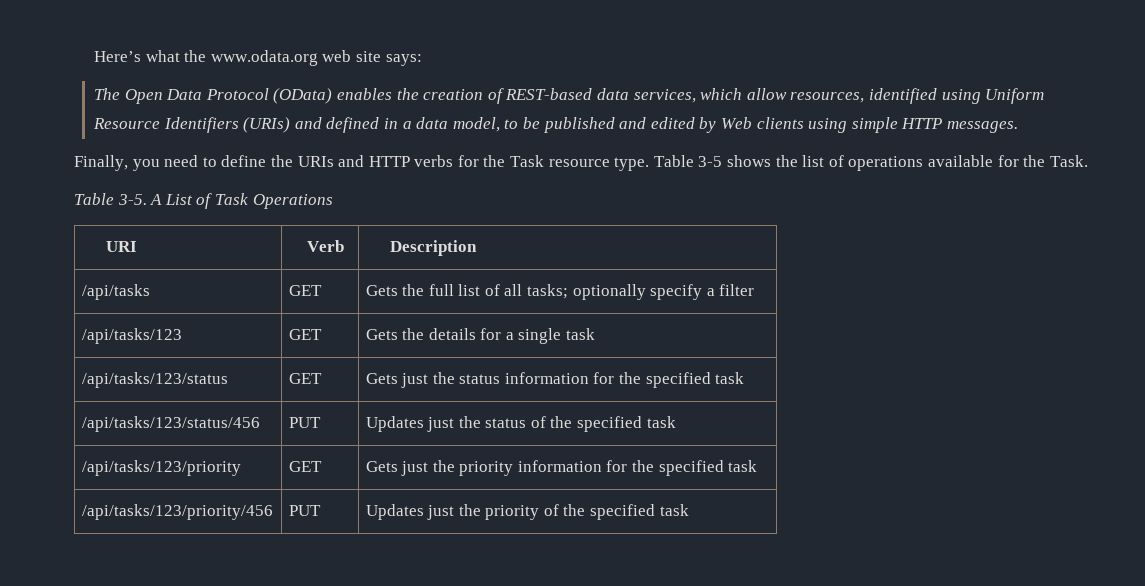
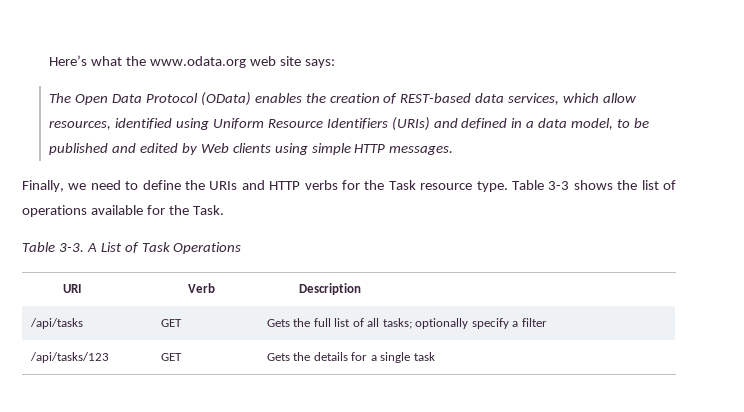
[132,159,160,171] you -> [68,183,87,190] we
[698,156,723,167] 3-5 -> [548,181,570,190] 3-3
[117,194,147,205] 3-5. -> [58,243,84,252] 3-3.
[81,372,228,388] [288,373,322,384] [365,372,745,388] [81,416,260,432] [288,417,321,428] [365,416,676,432] [81,460,241,476] [288,461,322,472] [365,460,758,476] [81,504,273,520] [288,505,321,516] [365,504,689,520] // /api/tasks/123/status | GET | Gets just the status information for the specified task // /api/tasks/123/status/456 | PUT | Updates just the status of the specified task // /api/tasks/123/priority | GET | Gets just the priority information for the specified task // /api/tasks/123/priority/456 | PUT | Updates just the priority of the specified task -> (435, 356) none

